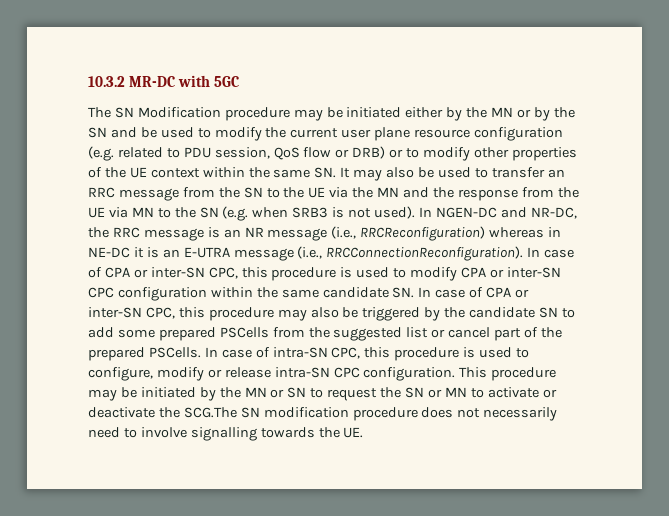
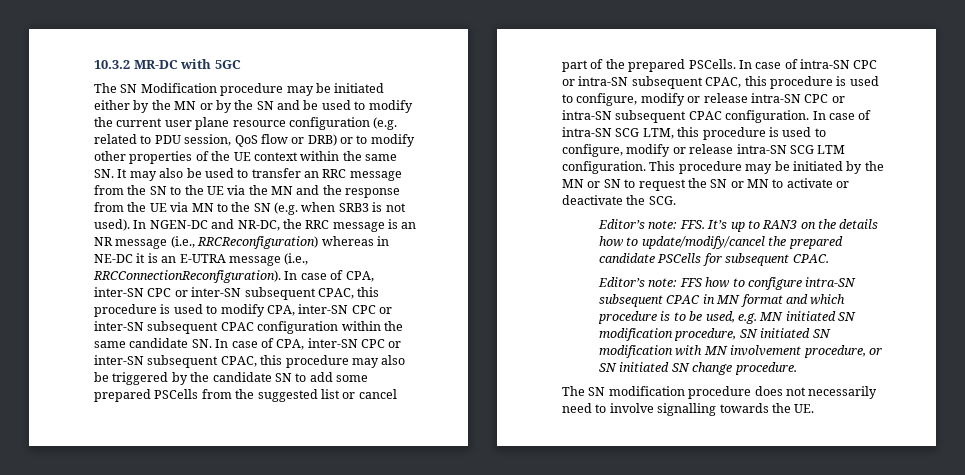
[104,267,238,279] CPA or inter-SN CPC, -> [345,271,374,282] [94,287,354,300] CPA, inter-SN CPC or inter-SN subsequent CPAC,
[461,267,561,278] [88,287,114,298] CPA or inter-SN CPC -> [266,304,392,316] [94,321,254,334] CPA, inter-SN CPC or inter-SN subsequent CPAC
[486,287,530,298] [88,307,175,319] CPA or inter-SN CPC, -> [276,338,402,350] [94,355,257,368] CPA, inter-SN CPC or inter-SN subsequent CPAC,
[331,347,361,359] CPC, -> [853,60,878,69] [562,76,742,89] CPC or intra-SN subsequent CPAC,
(360, 372) none -> [831,96,845,103] [562,110,872,123] [562,127,826,140] [562,144,846,157] or intra-SN subsequent CPAC configuration. In case of intra-SN SCG LTM, this procedure is used to configure, modify or release intra-SN SCG LTM
[183,407,237,418] SCG.The -> [648,196,676,205] [598,219,879,232] [599,236,843,249] [599,253,829,266] [598,277,857,290] [599,294,846,307] [598,311,857,324] [599,328,831,341] [599,345,882,358] [599,362,797,375] [562,386,585,396] SCG. // Editor’s note: FFS. It’s up to RAN3 on the details how to update/modify/cancel the prepared candidate PSCells for subsequent CPAC. // Editor’s note: FFS how to configure intra-SN subsequent CPAC in MN format and which procedure is to be used, e.g. MN initiated SN modification procedure, SN initiated SN modification with MN involvement procedure, or SN initiated SN change procedure. // The

